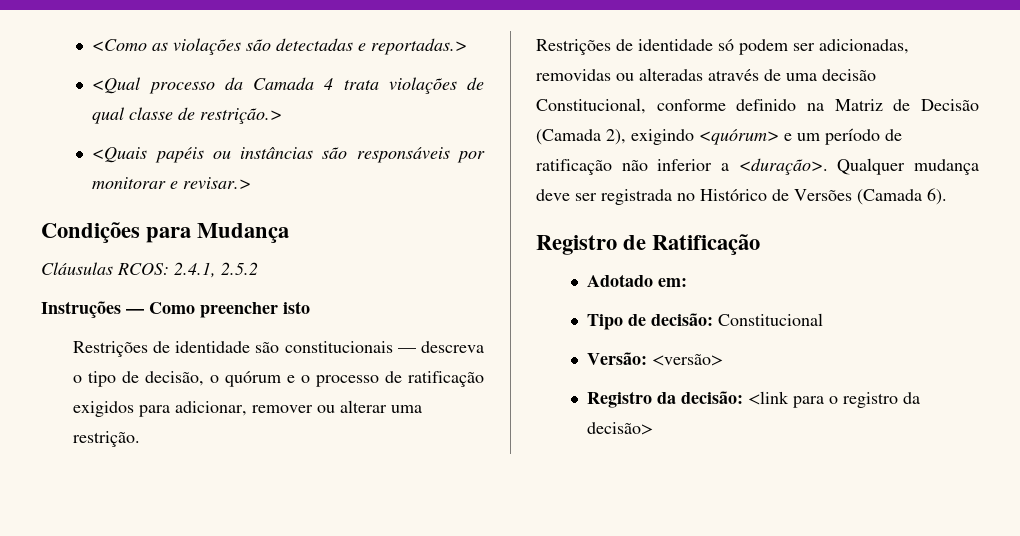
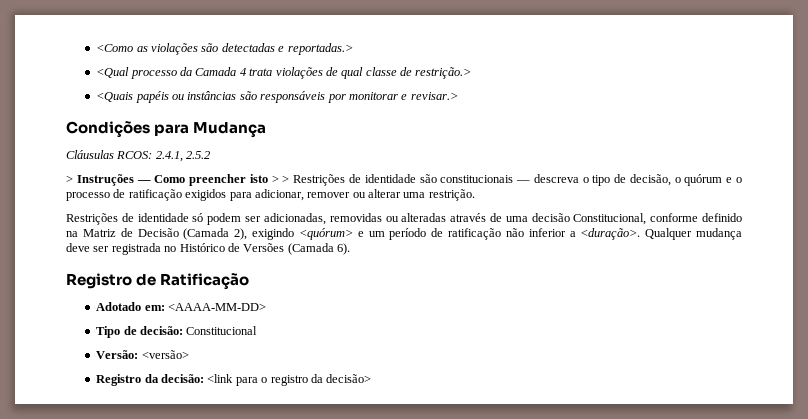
(258, 268) none -> [66,175,73,183] >
(310, 307) // -> [271,175,290,183] > >
(688, 282) none -> [168,303,267,311] <AAAA-MM-DD>

